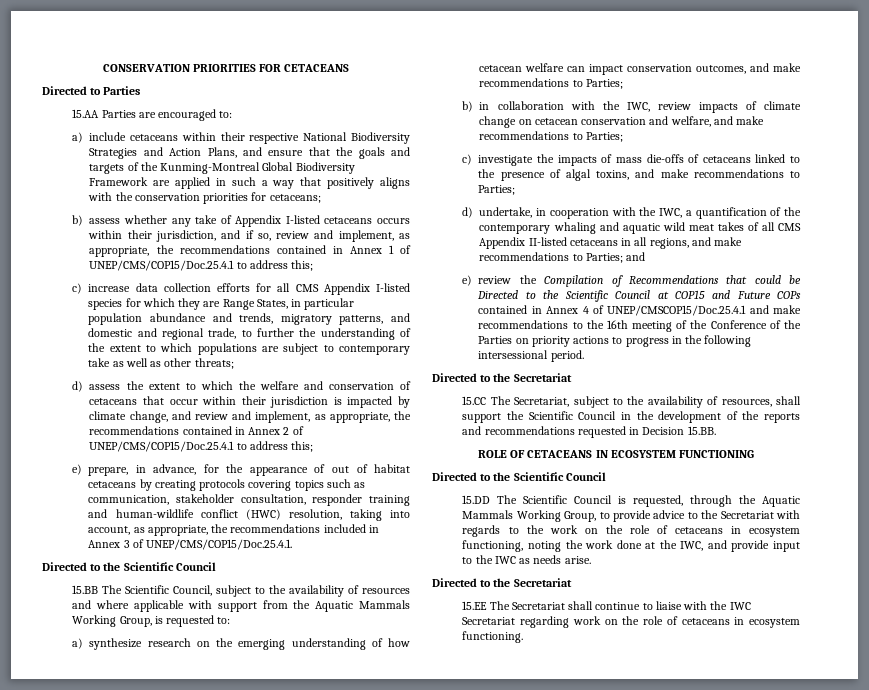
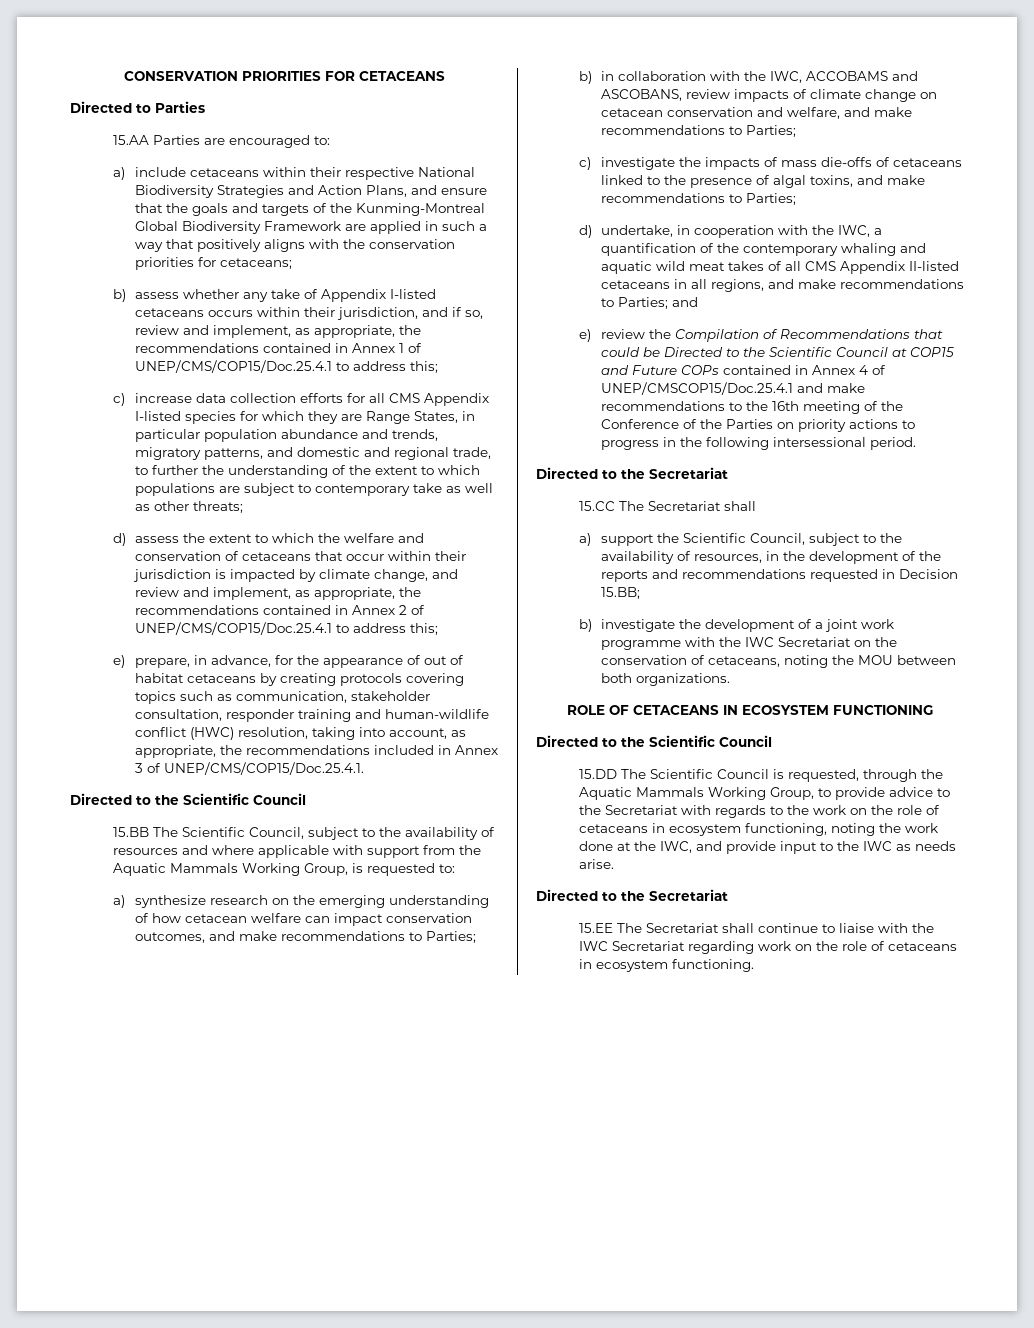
(650, 107) none -> [805,71,918,81] [600,89,682,101] ACCOBAMS and ASCOBANS,
[514,397,570,407] Secretariat, -> [648,501,757,511] [579,533,805,546] Secretariat shall // a) support the Scientific Council,
[776,396,801,405] [462,411,617,423] shall support the Scientific Council -> (762, 558) none
[687,426,716,435] 15.BB. -> [600,587,640,599] [579,619,894,632] [600,637,897,650] [600,655,956,668] [600,673,730,686] 15.BB; // b) investigate the development of a joint work programme with the IWC Secretariat on the conservation of cetaceans, noting the MOU between both organizations.

